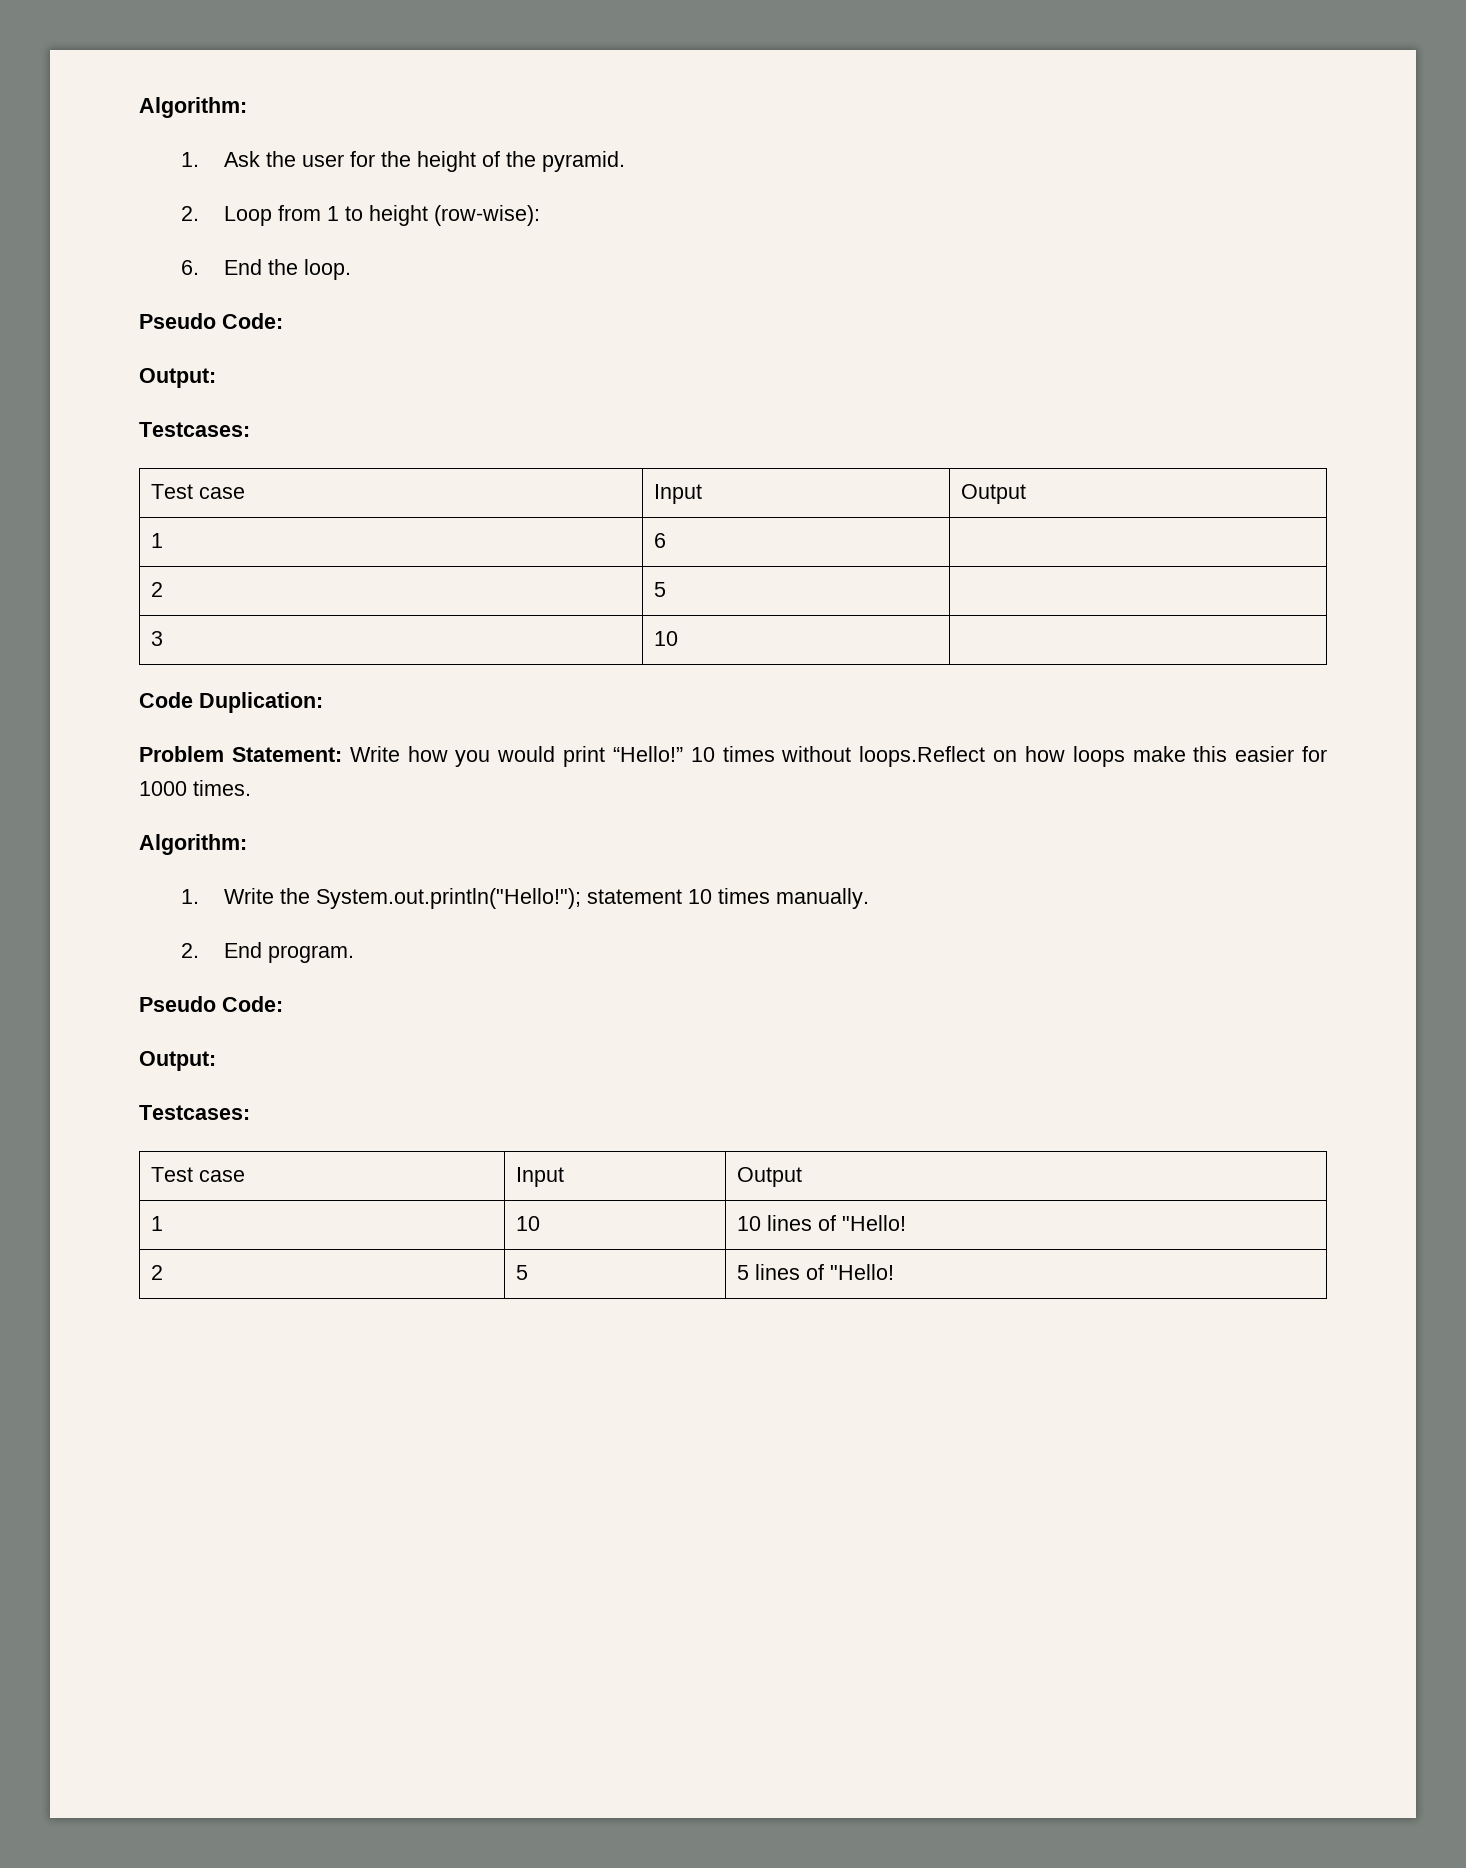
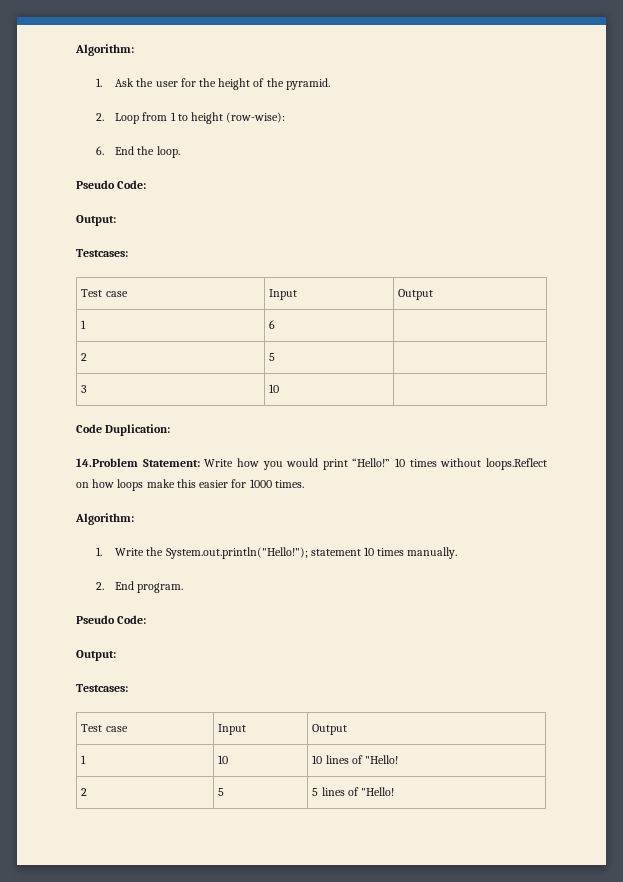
[139,746,224,762] Problem -> [76,458,138,467] 14.Problem

